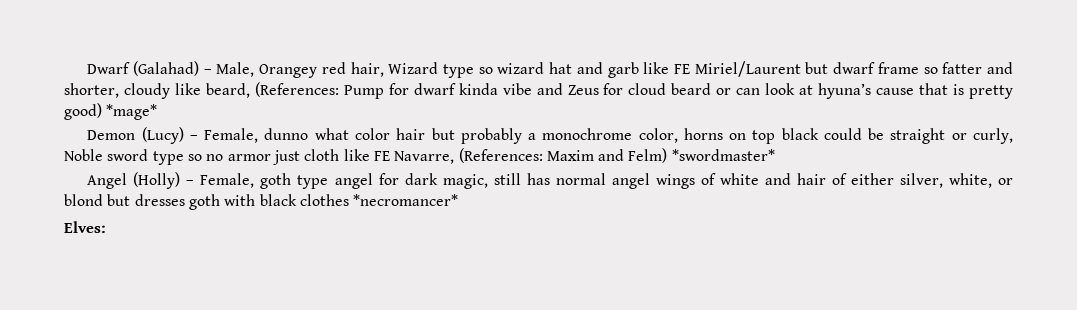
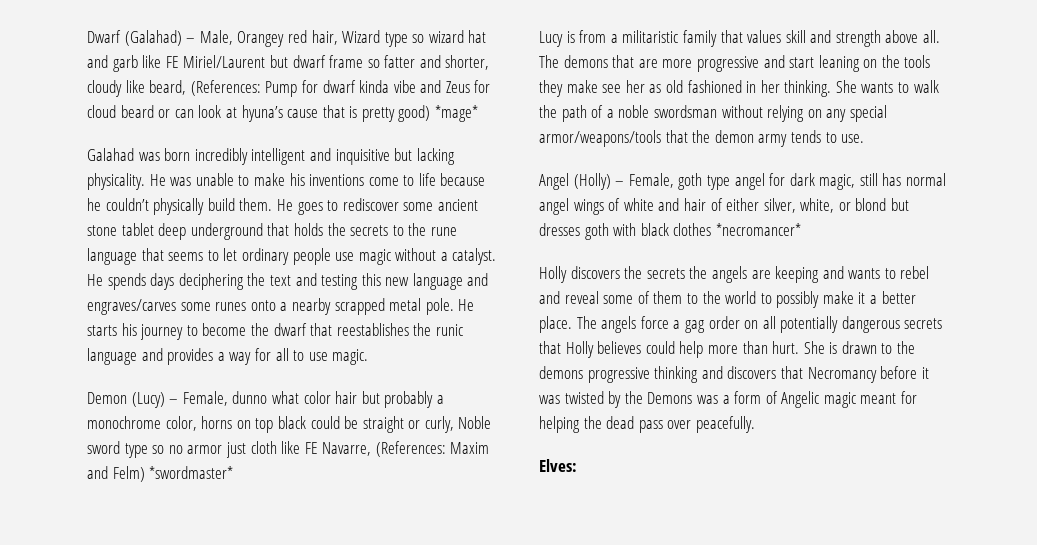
(158, 112) none -> [87,148,455,165] [87,173,486,190] [87,198,478,215] [87,223,457,240] [87,248,497,265] [87,273,489,290] [87,298,475,315] [87,323,463,340] [87,348,369,365] // Galahad was born incredibly intelligent and inquisitive but lacking physicality. He was unable to make his inventions come to life because he couldn’t physically build them. He goes to rediscover some ancient stone tablet deep underground that holds the secrets to the rune language that seems to let ordinary people use magic without a catalyst. He spends days deciphering the text and testing this new language and engraves/carves some runes onto a nearby scrapped metal pole. He starts his journey to become the dwarf that reestablishes the runic language and provides a way for all to use magic.
(775, 155) none -> [539,30,941,47] [539,55,931,72] [539,80,939,97] [539,105,887,122] [539,130,865,147] // Lucy is from a militaristic family that values skill and strength above all. The demons that are more progressive and start leaning on the tools they make see her as old fashioned in her thinking. She wants to walk the path of a noble swordsman without relying on any special armor/weapons/tools that the demon army tends to use.
(459, 200) none -> [539,266,930,283] [539,291,916,308] [539,316,943,333] [539,341,916,358] [539,366,929,383] [539,391,918,408] [539,416,755,433] // Holly discovers the secrets the angels are keeping and wants to rebel and reveal some of them to the world to possibly make it a better place. The angels force a gag order on all potentially dangerous secrets that Holly believes could help more than hurt. She is drawn to the demons progressive thinking and discovers that Necromancy before it was twisted by the Demons was a form of Angelic magic meant for helping the dead pass over peacefully.

